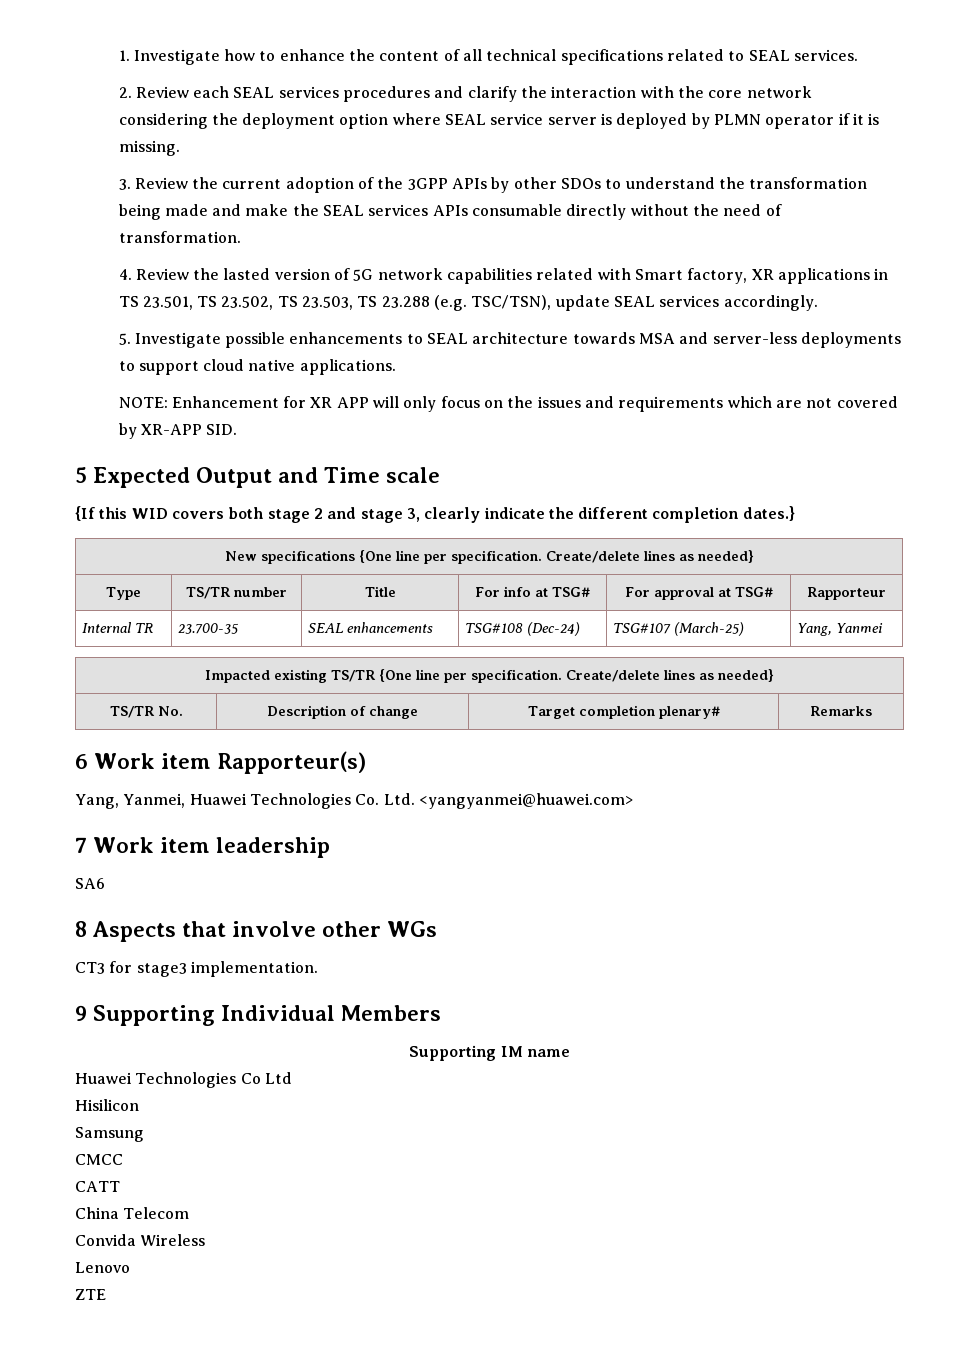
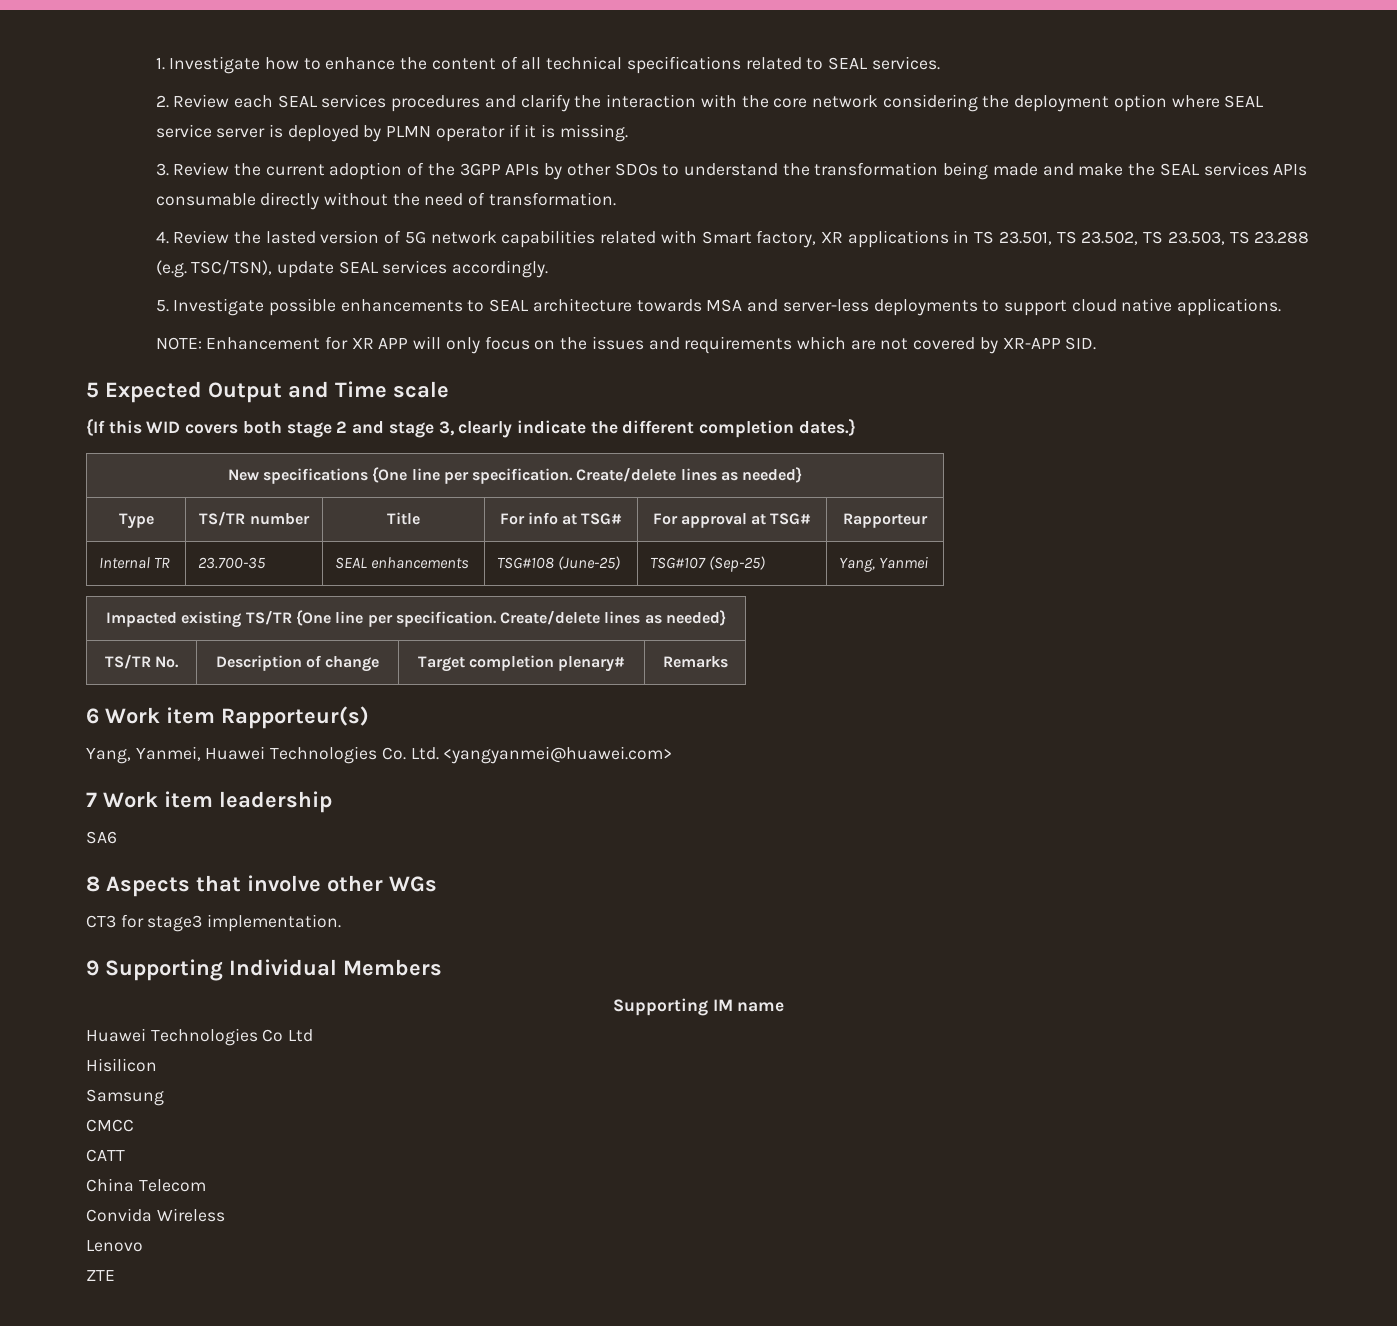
[526,622,580,636] (Dec-24) -> [558,556,621,570] (June-25)
[673,622,744,636] (March-25) -> [709,556,766,572] (Sep-25)

